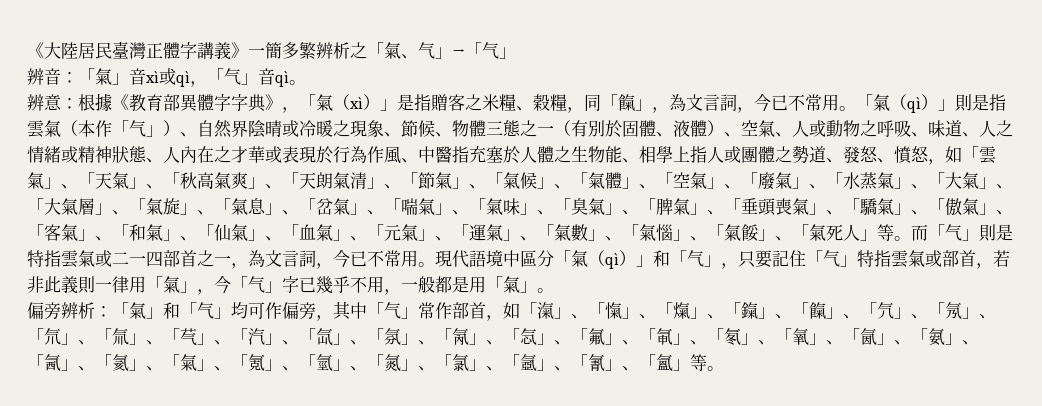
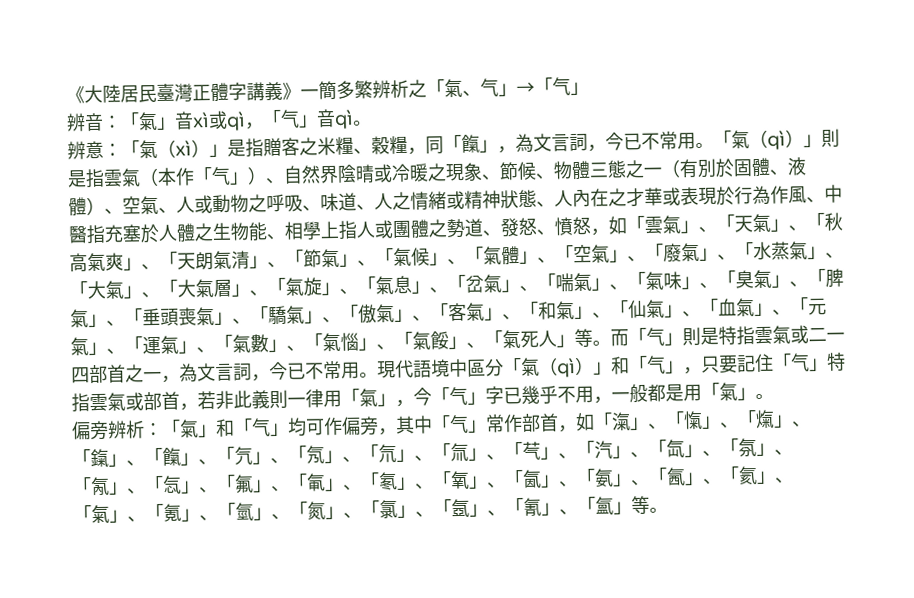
[78,93,299,113] 根據《教育部異體字字典》， -> (122, 150) none

